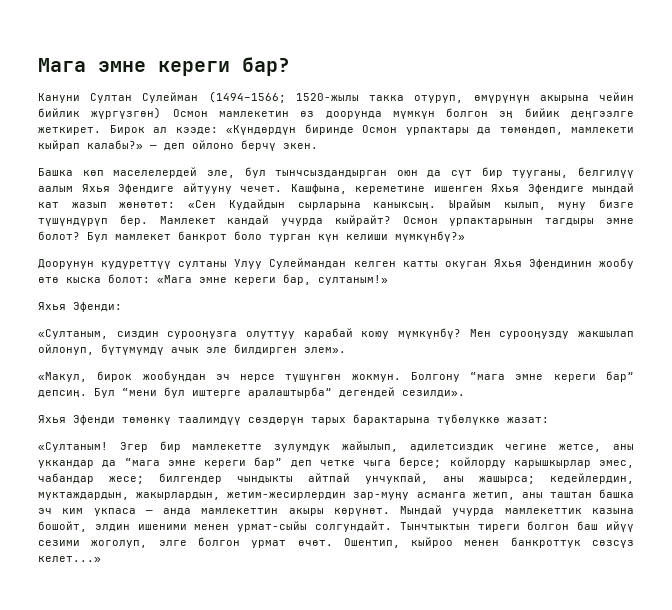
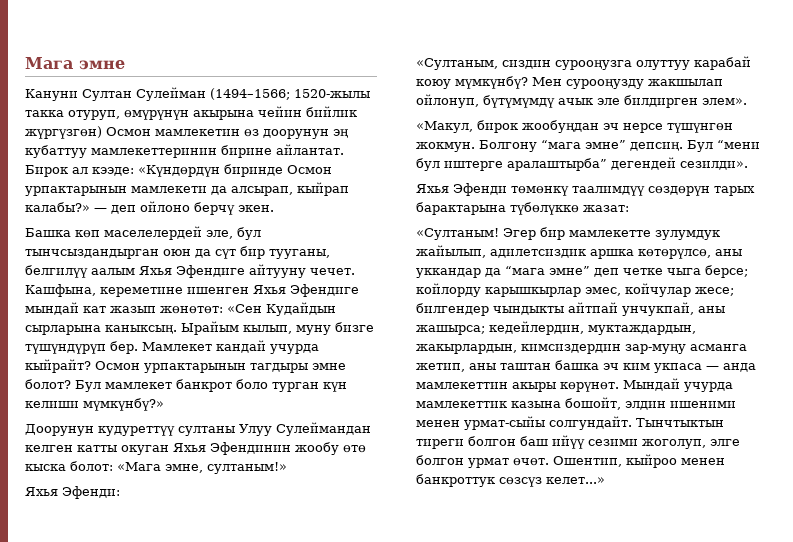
[158,57,290,76] кереги бар? -> (125, 65) none
[325,108,634,119] [38,127,101,135] доорунда мүмкүн болгон эң бийик деңгээлге жеткирет. -> [263,129,348,139] [25,144,344,158] доорунун эң кубаттуу мамлекеттеринин бирине айлантат.
[405,127,634,135] урпактары да төмөндөп, мамлекети -> [25,186,293,196] урпактарынын мамлекети да алсырап,
[199,274,311,285] эмне кереги бар, -> [165,464,203,473] эмне,
[515,371,634,382] эмне кереги бар” -> [585,140,626,149] эмне”
[505,444,602,452] чегине жетсе, -> [590,249,711,259] аршка көтөрүлсө,
[167,457,283,468] эмне кереги бар” -> [549,266,590,275] эмне”
[38,473,94,484] чабандар -> [625,283,691,297] койчулар
[227,492,347,500] жетим-жесирлердин -> [521,344,621,354] кимсиздердин

